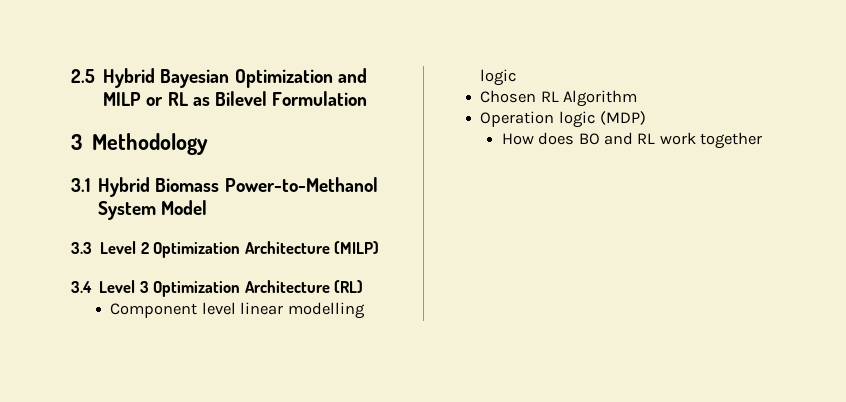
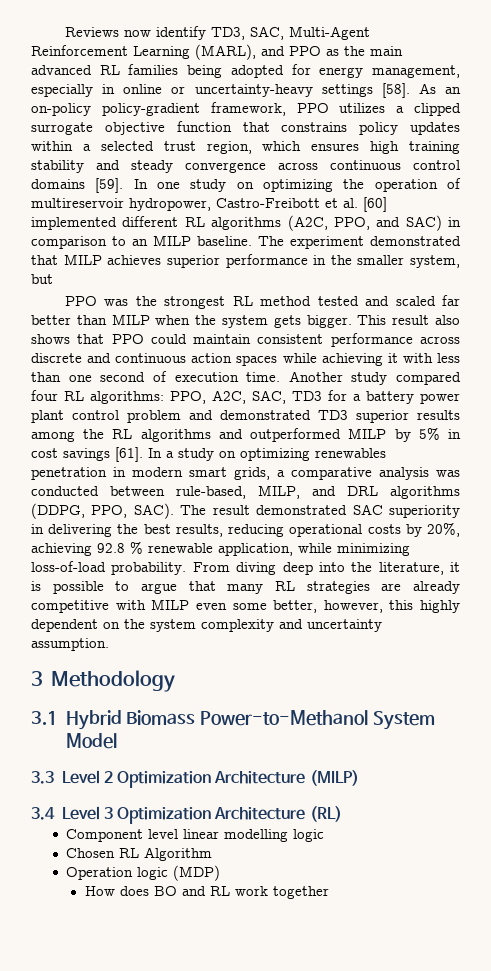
[71,68,367,88] [103,91,367,106] 2.5 Hybrid Bayesian Optimization and MILP or RL as Bilevel Formulation -> [64,26,370,40] [31,44,403,60] [31,64,461,78] [31,83,461,98] [31,102,461,116] [31,121,460,135] [31,141,460,154] [31,160,460,173] [31,178,461,193] [31,197,387,212] [31,215,461,231] [31,235,461,249] [31,254,460,268] [31,274,53,284] [64,295,460,309] [31,314,461,328] [31,333,460,347] [31,353,460,366] [31,371,461,385] [31,390,460,404] [31,410,460,423] [31,427,462,442] [31,447,386,462] [31,467,460,480] [31,485,460,499] [31,503,460,519] [31,522,461,537] [31,541,410,556] [31,561,460,575] [31,581,461,594] [31,599,460,613] [31,619,382,632] [31,638,109,651] Reviews now identify TD3, SAC, Multi-Agent Reinforcement Learning (MARL), and PPO as the main advanced RL families being adopted for energy management, especially in online or uncertainty-heavy settings [58]. As an on-policy policy-gradient framework, PPO utilizes a clipped surrogate objective function that constrains policy updates within a selected trust region, which ensures high training stability and steady convergence across continuous control domains [59]. In one study on optimizing the operation of multireservoir hydropower, Castro-Freibott et al. [60] implemented different RL algorithms (A2C, PPO, and SAC) in comparison to an MILP baseline. The experiment demonstrated that MILP achieves superior performance in the smaller system, but // PPO was the strongest RL method tested and scaled far better than MILP when the system gets bigger. This result also shows that PPO could maintain consistent performance across discrete and continuous action spaces while achieving it with less than one second of execution time. Another study compared four RL algorithms: PPO, A2C, SAC, TD3 for a battery power plant control problem and demonstrated TD3 superior results among the RL algorithms and outperformed MILP by 5% in cost savings [61]. In a study on optimizing renewables penetration in modern smart grids, a comparative analysis was conducted between rule-based, MILP, and DRL algorithms (DDPG, PPO, SAC). The result demonstrated SAC superiority in delivering the best results, reducing operational costs by 20%, achieving 92.8 % renewable application, while minimizing loss-of-load probability. From diving deep into the literature, it is possible to argue that many RL strategies are already competitive with MILP even some better, however, this highly dependent on the system complexity and uncertainty assumption.

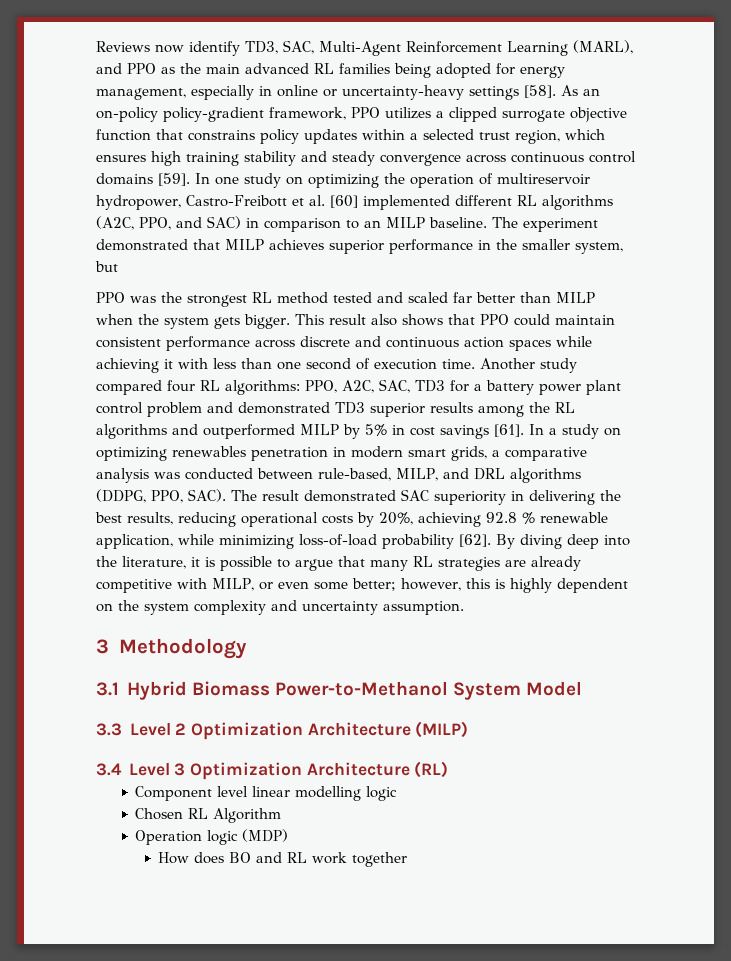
[111,562,230,575] probability. From -> [382,534,515,549] probability [62]. By
[151,599,190,610] MILP -> [212,578,273,591] MILP, or
[273,600,318,613] better, -> [351,578,396,591] better;
(414, 605) none -> [494,579,505,589] is

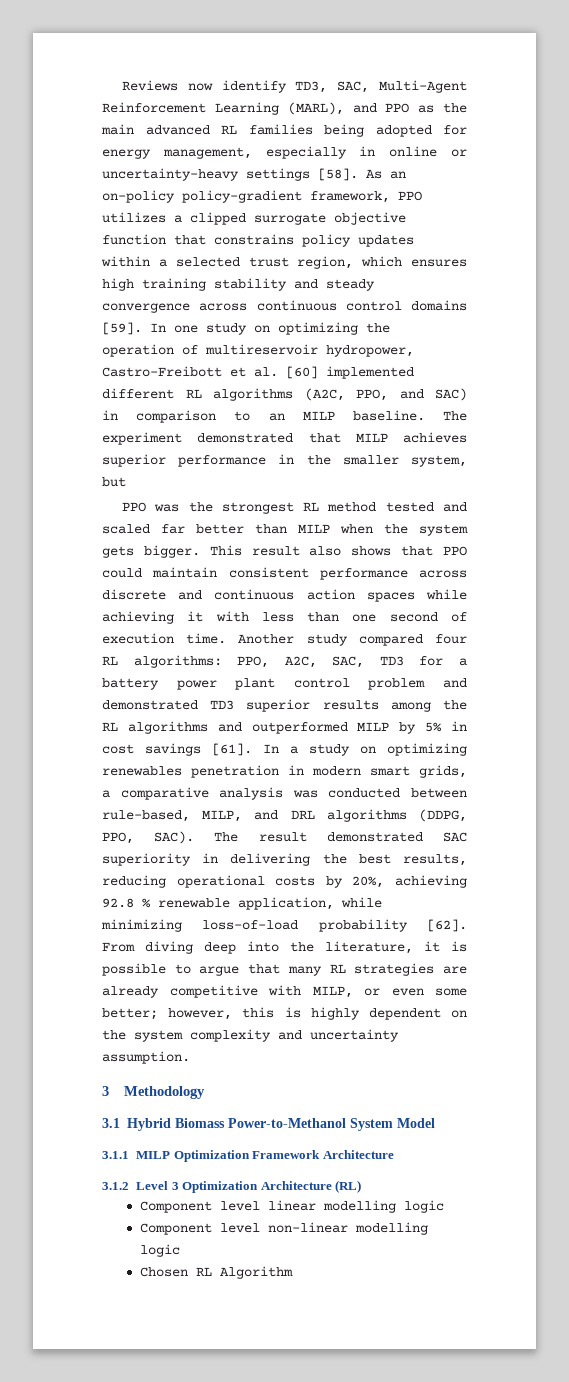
[496,534,515,549] By -> [102,942,135,952] From
[96,721,469,740] [96,763,122,776] 3.3 Level 2 Optimization Architecture (MILP) // 3.4 -> [102,1150,394,1162] [102,1182,129,1190] 3.1.1 MILP Optimization Framework Architecture // 3.1.2
[135,808,282,823] [135,829,289,845] [158,852,408,867] Chosen RL Algorithm // Operation logic (MDP) // How does BO and RL work together -> [139,1222,428,1235] [139,1244,180,1257] [139,1266,293,1279] Component level non-linear modelling logic // Chosen RL Algorithm

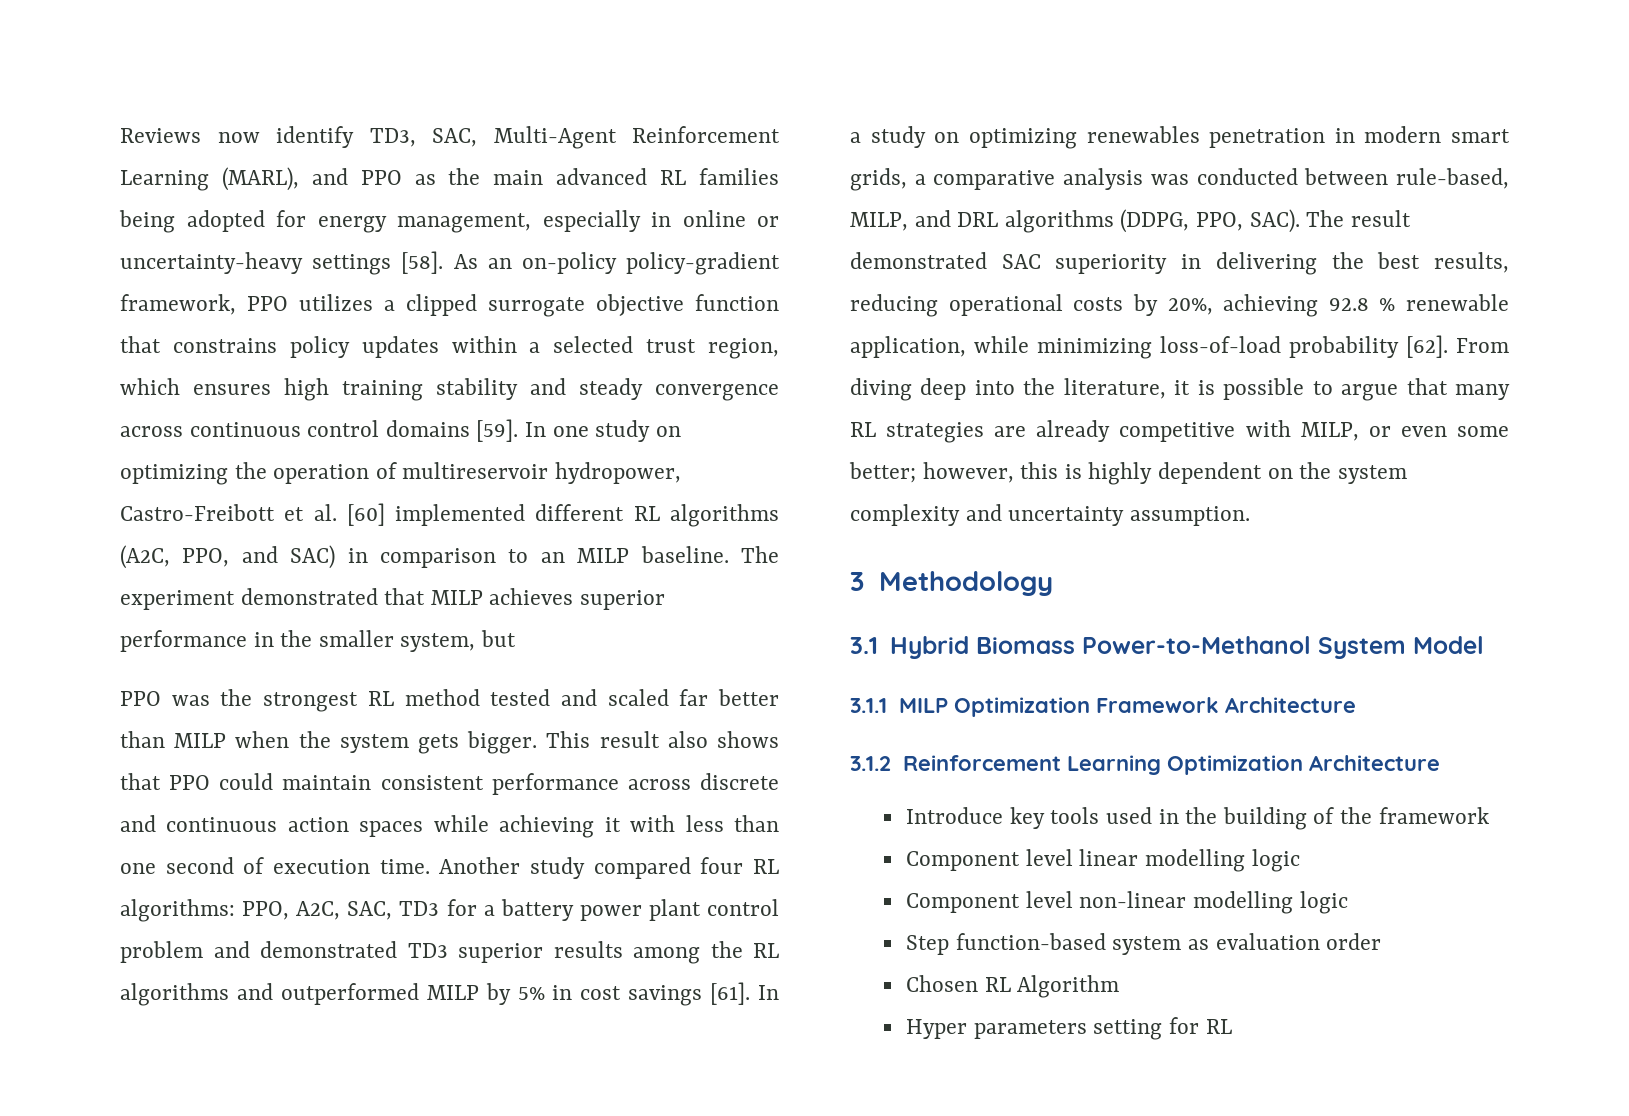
[136,1181,179,1190] Level 3 -> [903,755,1162,775] Reinforcement Learning
[335,1180,362,1193] (RL) -> [906,807,1489,830] // Introduce key tools used in the building of the framework
[139,1266,293,1279] Chosen RL Algorithm -> [906,933,1382,955] [906,975,1120,998] [906,1017,1232,1040] Step function-based system as evaluation order // Chosen RL Algorithm // Hyper parameters setting for RL

